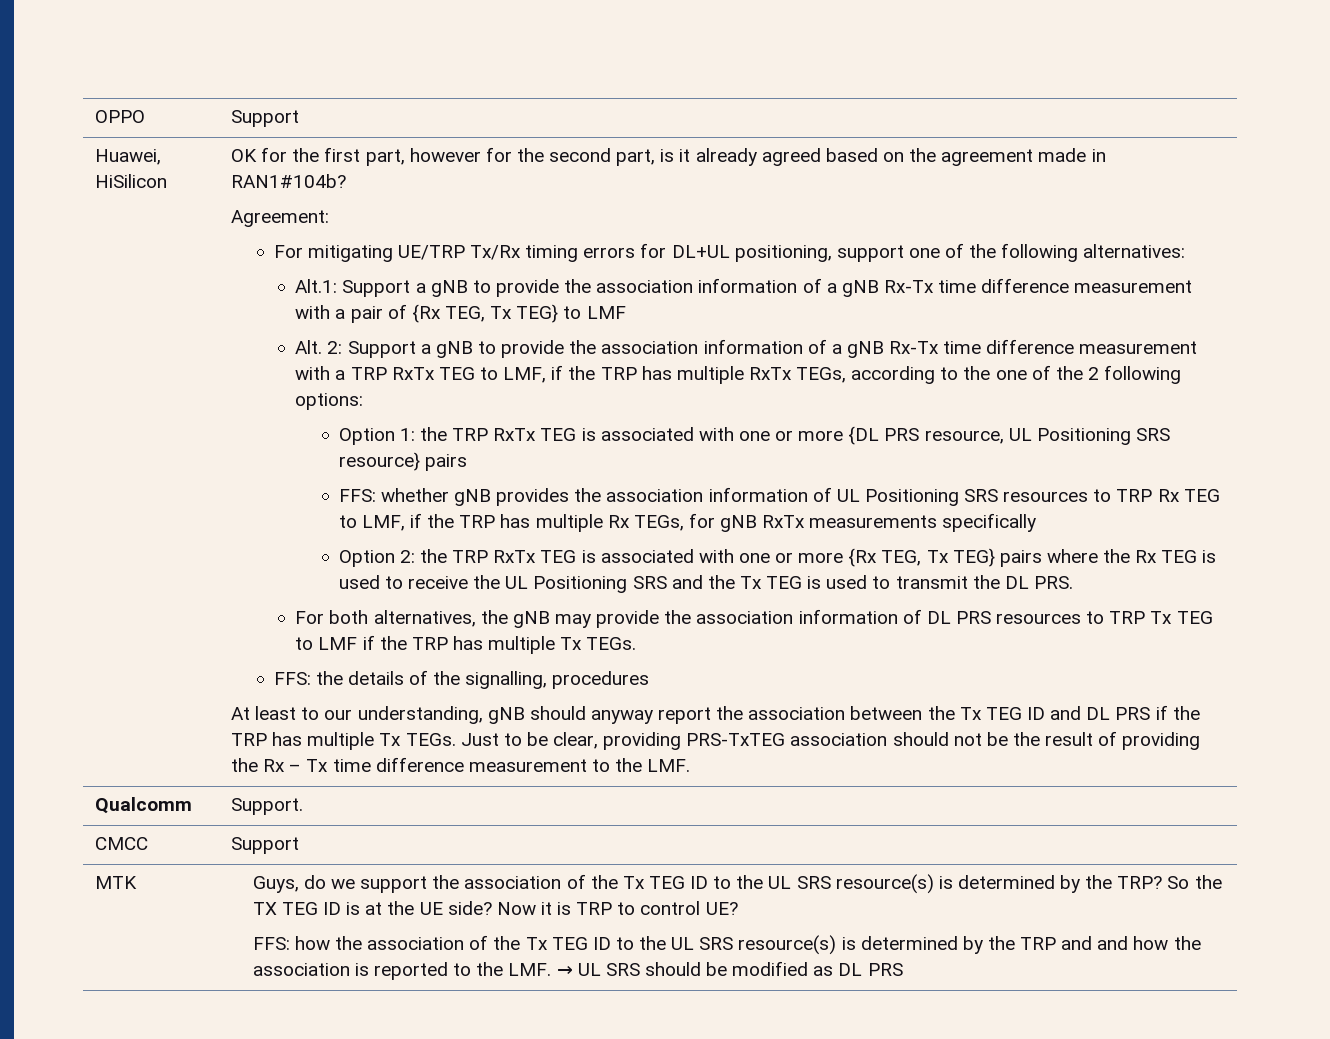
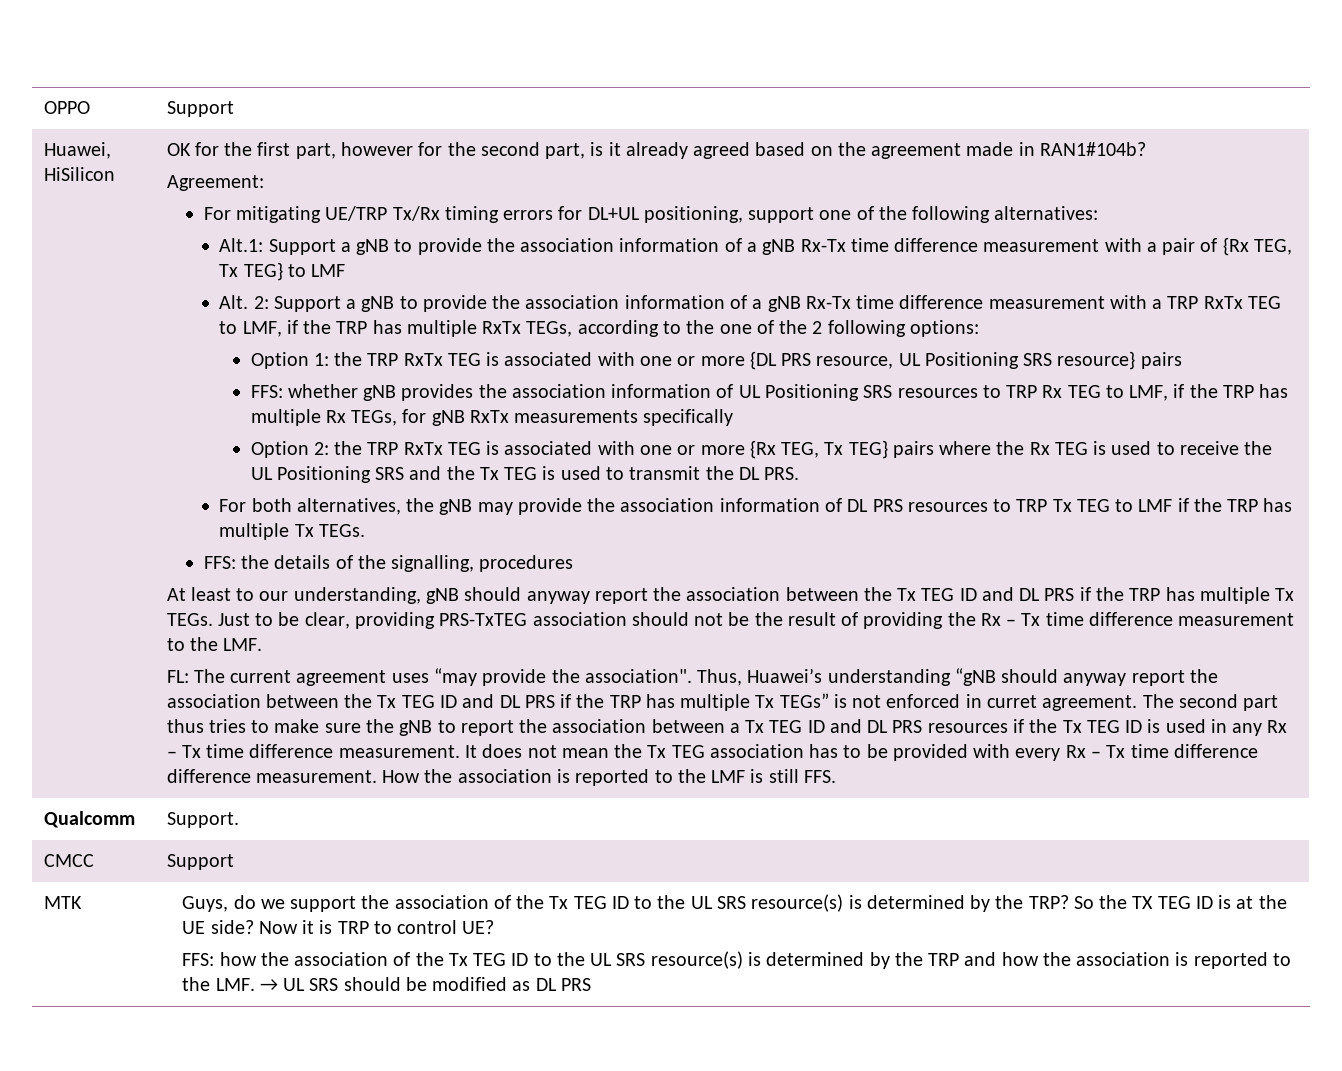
(691, 765) none -> [166,668,1218,686] [166,693,1279,711] [166,719,1288,736] [166,744,1258,761] [166,769,836,786] // FL: The current agreement uses “may provide the association". Thus, Huawei’s understanding “gNB should anyway report the association between the Tx TEG ID and DL PRS if the TRP has multiple Tx TEGs” is not enforced in curret agreement. The second part thus tries to make sure the gNB to report the association between a Tx TEG ID and DL PRS resources if the Tx TEG ID is used in any Rx – Tx time difference measurement. It does not mean the Tx TEG association has to be provided with every Rx – Tx time difference difference measurement. How the association is reported to the LMF is still FFS.
[1097,936,1129,950] and -> (997, 959) none

